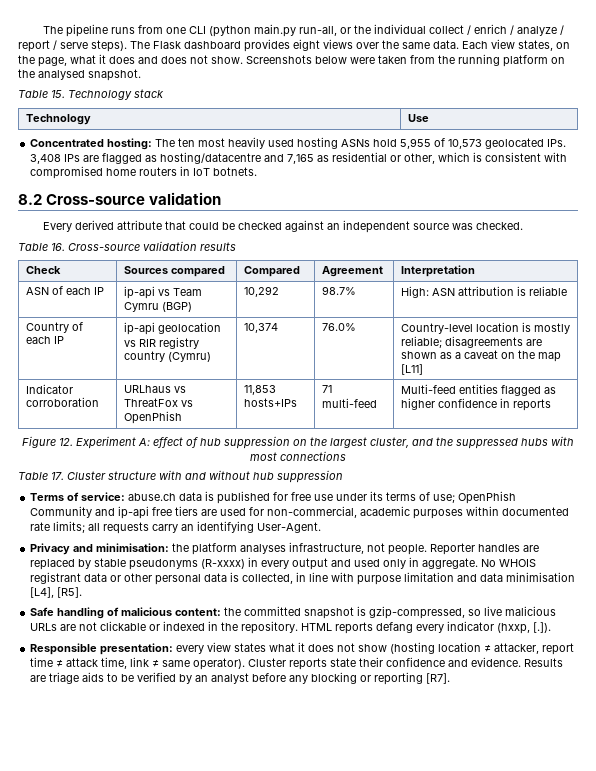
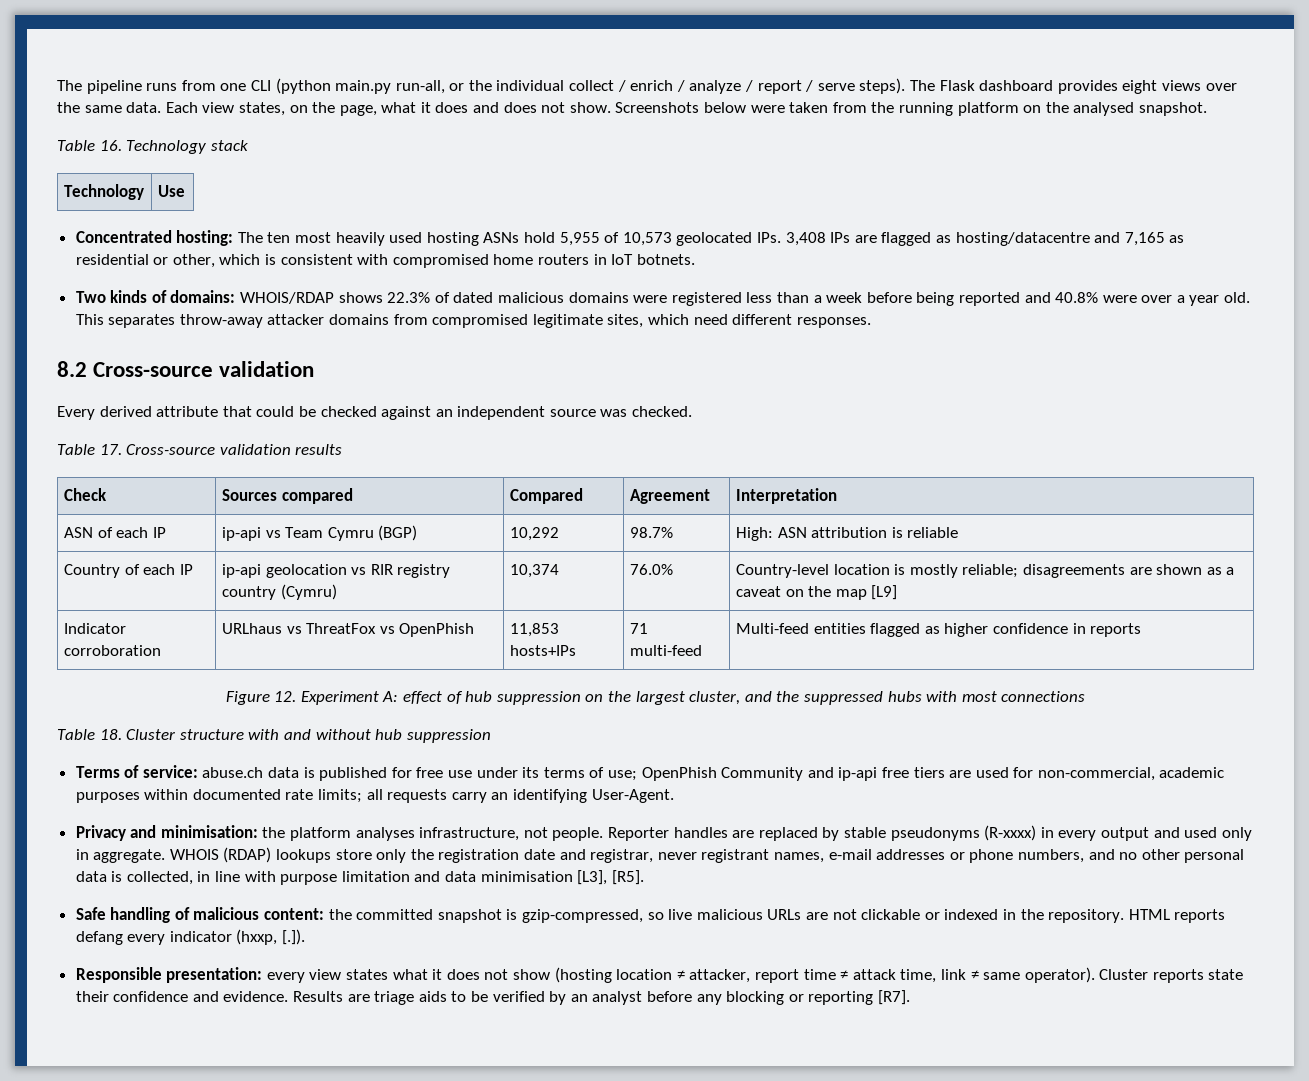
[51,90,65,98] 15. -> [99,140,122,151] 16.
(258, 171) none -> [75,290,1251,306] [75,314,871,328] // Two kinds of domains: WHOIS/RDAP shows 22.3% of dated malicious domains were registered less than a week before being reported and 40.8% were over a year old. This separates throw-away attacker domains from compromised legitimate sites, which need different responses.
[51,243,65,251] 16. -> [99,444,122,455] 17.
[400,364,423,375] [L11] -> [871,585,898,600] [L9]
[51,472,64,480] 17. -> [99,729,122,740] 18.
[481,559,537,567] [30,572,122,584] No WHOIS registrant data or -> [169,847,1138,863] WHOIS (RDAP) lookups store only the registration date and registrar, never registrant names, e-mail addresses or phone numbers, and no
[30,587,55,598] [L4], -> [577,870,608,885] [L3],

